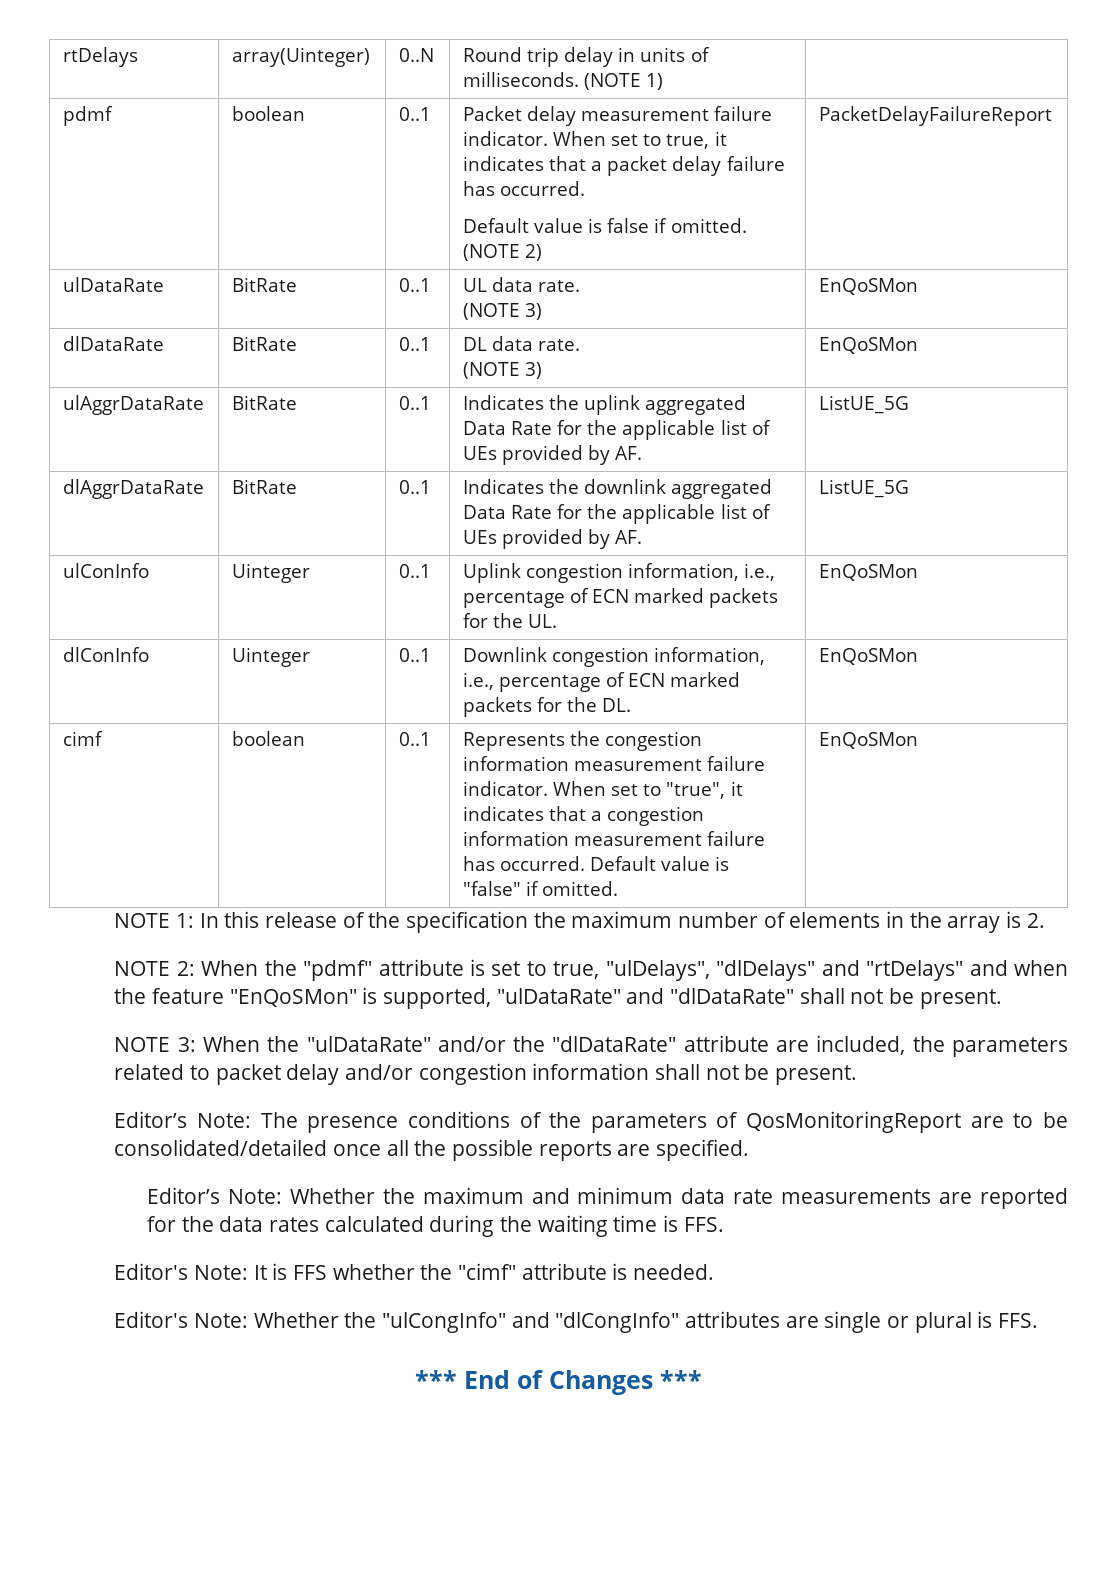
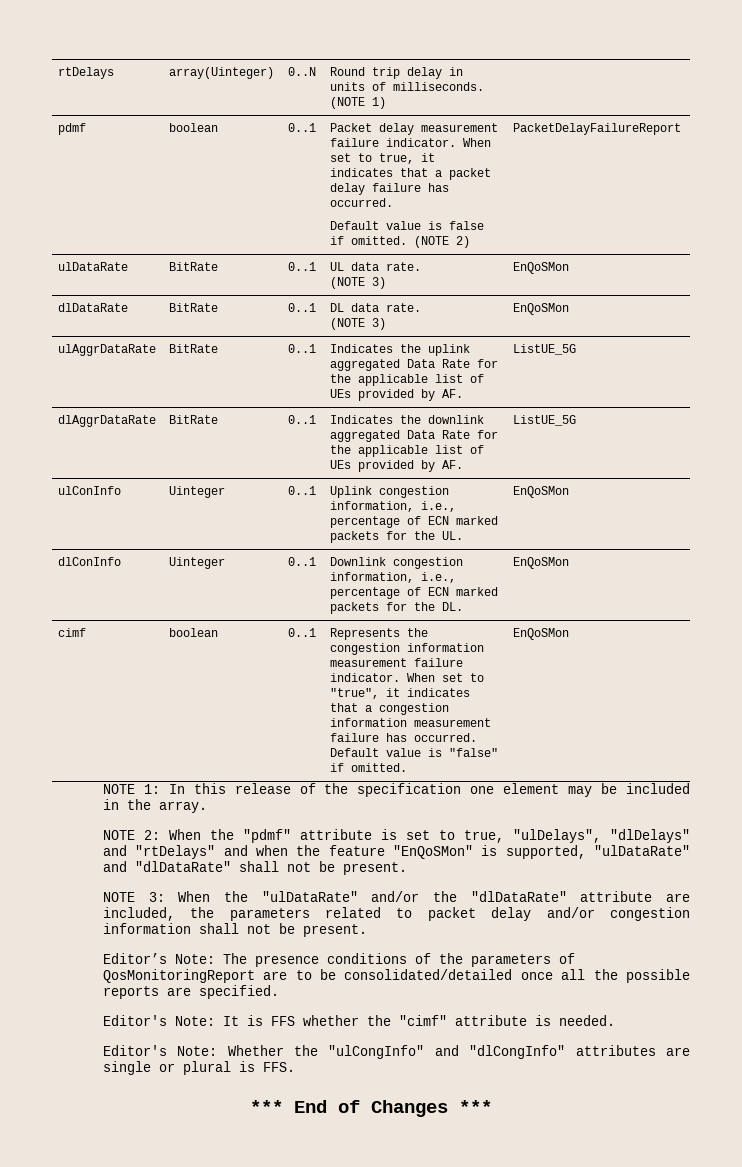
[533,911,1045,933] the maximum number of elements in the array is 2. -> [470,783,691,797] [102,799,207,813] one element may be included in the array.
[147,1187,1068,1209] [147,1215,724,1237] // Editor’s Note: Whether the maximum and minimum data rate measurements are reported for the data rates calculated during the waiting time is FFS. -> (279, 992) none

